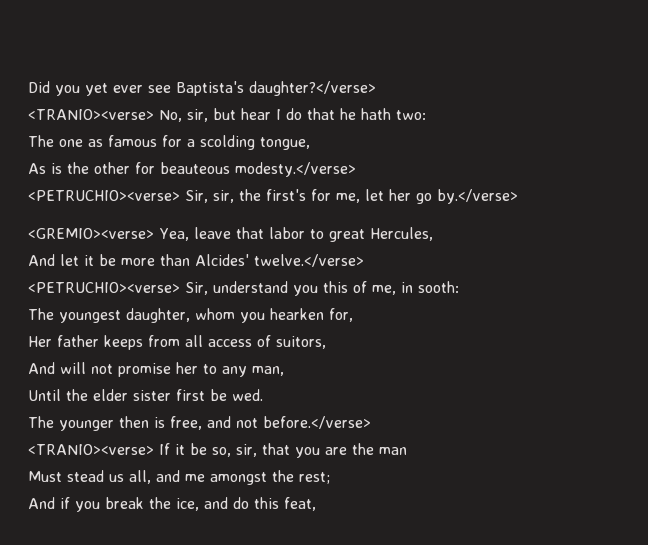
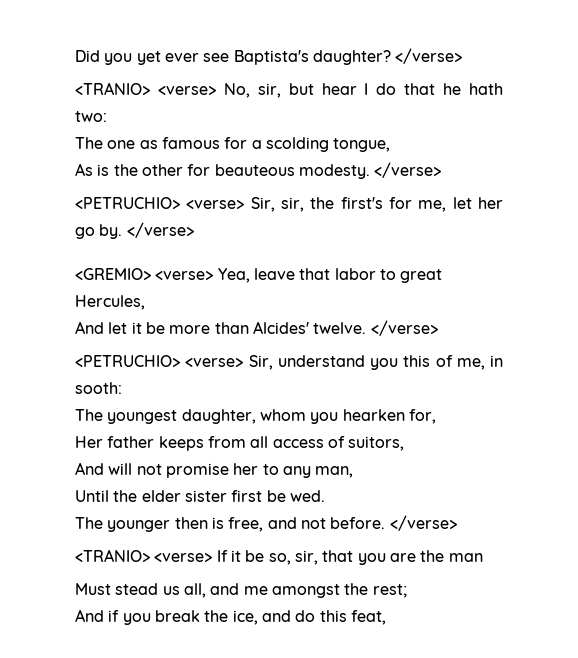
[249,81,376,96] [28,109,154,120] daughter?</verse> // <TRANIO><verse> -> [312,48,463,65] [75,82,216,95] daughter? </verse> // <TRANIO> <verse>
[235,162,356,177] [28,190,180,201] modesty.</verse> // <PETRUCHIO><verse> -> [298,162,442,179] [75,197,245,209] modesty. </verse> // <PETRUCHIO> <verse>
[437,189,518,204] [28,228,154,239] by.</verse> // <GREMIO><verse> -> [99,222,194,239] [75,268,214,280] by. </verse> // <GREMIO> <verse>
[254,254,364,267] [28,282,180,293] twelve.</verse> // <PETRUCHIO><verse> -> [313,320,438,336] [75,355,244,367] twelve. </verse> // <PETRUCHIO> <verse>
[263,416,371,429] [28,444,154,455] before.</verse> // <TRANIO><verse> -> [330,515,457,531] [75,549,213,562] before. </verse> // <TRANIO> <verse>

